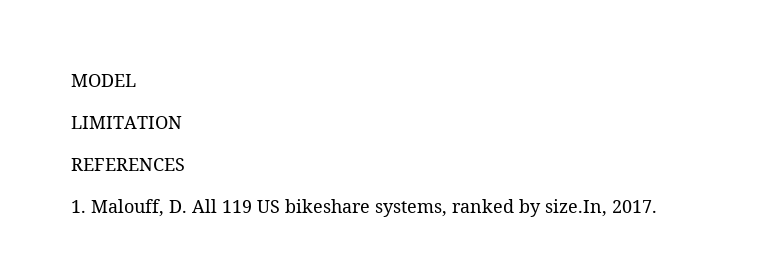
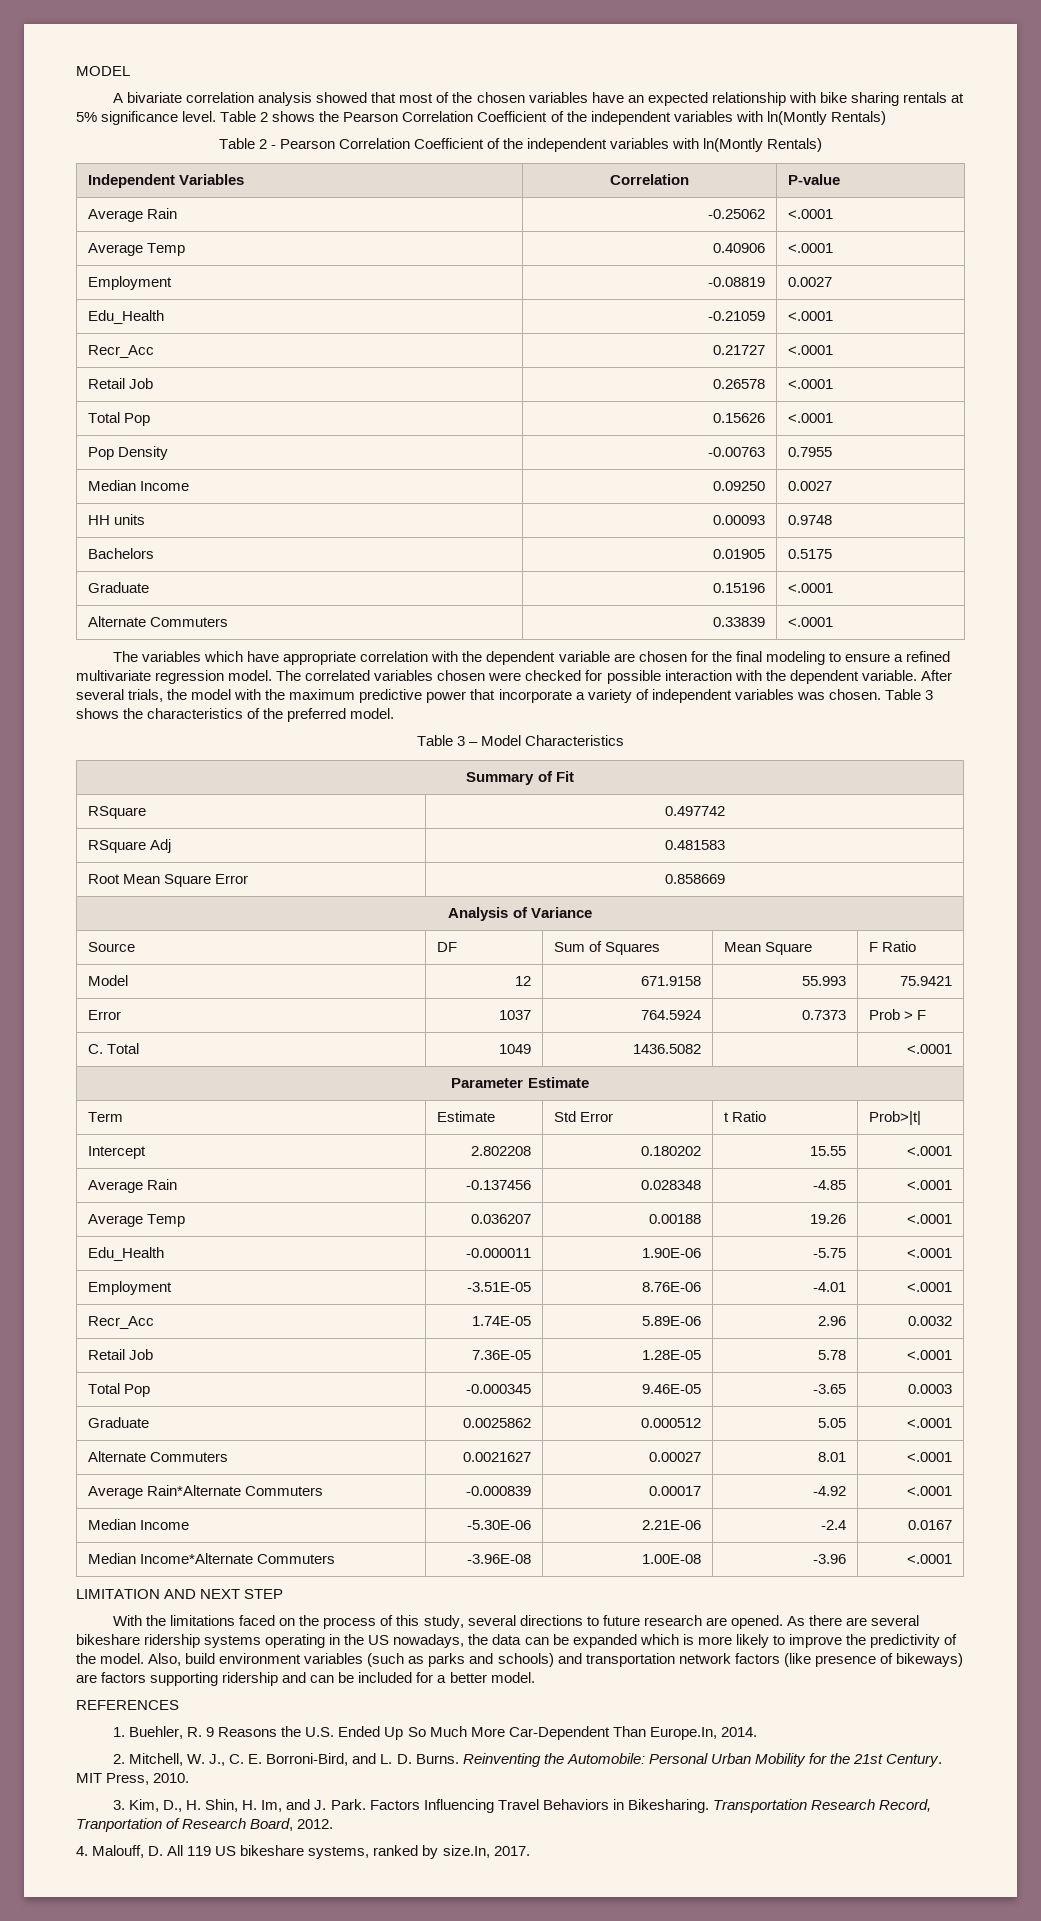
[71,116,182,129] [71,158,185,171] [71,200,86,213] LIMITATION // REFERENCES // 1. -> [113,92,964,106] [76,111,886,125] [218,138,823,152] [87,174,244,188] [610,174,689,185] [787,174,840,185] [87,208,177,222] [708,209,766,219] [787,209,833,219] [87,243,185,256] [713,243,766,253] [787,243,833,253] [87,276,172,290] [708,277,766,287] [787,277,832,287] [87,310,164,324] [708,311,766,321] [787,311,833,321] [87,345,154,358] [713,345,766,355] [787,345,833,355] [87,378,153,389] [713,379,766,389] [787,379,833,389] [87,412,150,426] [713,413,766,423] [787,413,833,423] [87,446,168,460] [708,447,766,457] [787,447,832,457] [87,480,189,491] [713,481,766,491] [787,481,832,491] [87,514,145,525] [713,515,766,525] [787,515,832,525] [87,548,154,559] [713,549,766,559] [787,549,832,559] [87,582,149,593] [713,583,766,593] [787,583,833,593] [87,616,228,627] [713,617,766,627] [787,617,833,627] [113,651,950,665] [76,670,952,684] [76,689,933,703] [76,708,395,722] [416,735,625,746] [466,771,574,785] [87,806,146,819] [664,806,725,816] [87,839,171,853] [664,840,725,850] [87,874,248,887] [664,874,725,884] [448,907,592,921] [87,942,135,952] [436,942,457,952] [553,941,660,955] [723,942,812,955] [868,941,916,952] [87,975,128,986] [515,976,532,986] [641,976,702,986] [802,976,847,986] [900,976,953,986] [87,1010,121,1020] [499,1010,532,1020] [641,1010,702,1020] [802,1010,847,1020] [868,1009,926,1020] [87,1043,139,1054] [499,1044,532,1054] [633,1044,702,1054] [907,1044,953,1054] [451,1077,589,1088] [87,1112,123,1122] [436,1111,495,1122] [553,1111,613,1122] [723,1111,766,1122] [868,1111,921,1125] [87,1146,146,1159] [471,1146,532,1156] [641,1146,702,1156] [810,1146,847,1156] [907,1146,953,1156] [87,1179,177,1193] [466,1180,532,1190] [641,1180,702,1190] [813,1180,847,1190] [907,1180,953,1190] [87,1214,185,1227] [471,1214,532,1224] [649,1214,702,1224] [810,1214,847,1224] [907,1214,953,1224] [87,1247,164,1261] [466,1248,532,1258] [642,1248,702,1258] [813,1248,847,1258] [907,1248,953,1258] [87,1281,172,1295] [467,1282,532,1292] [642,1282,702,1292] [813,1282,847,1292] [907,1282,953,1292] [87,1316,154,1329] [472,1316,532,1326] [642,1316,702,1326] [818,1316,847,1326] [908,1316,953,1326] [87,1349,153,1360] [472,1350,532,1360] [642,1350,702,1360] [818,1350,847,1360] [907,1350,953,1360] [87,1383,150,1397] [466,1384,532,1394] [642,1384,702,1394] [813,1384,847,1394] [908,1384,953,1394] [87,1417,149,1428] [463,1418,532,1428] [641,1418,702,1428] [818,1418,847,1428] [907,1418,953,1428] [87,1451,228,1462] [463,1452,532,1462] [649,1452,702,1462] [818,1452,847,1462] [907,1452,953,1462] [87,1485,323,1499] [466,1486,532,1496] [649,1486,702,1496] [813,1486,847,1496] [907,1486,953,1496] [87,1519,189,1530] [467,1520,532,1530] [642,1520,702,1530] [821,1520,847,1530] [908,1520,953,1530] [87,1553,335,1564] [467,1554,532,1564] [642,1554,702,1564] [813,1554,847,1564] [907,1554,953,1564] [76,1589,284,1599] [113,1615,920,1629] [76,1634,958,1648] [76,1653,963,1667] [76,1672,535,1686] [76,1700,179,1710] [113,1726,757,1740] [113,1753,943,1767] [76,1773,190,1785] [113,1799,931,1813] [76,1818,334,1832] [76,1846,88,1856] A bivariate correlation analysis showed that most of the chosen variables have an expected relationship with bike sharing rentals at 5% significance level. Table 2 shows the Pearson Correlation Coefficient of the independent variables with ln(Montly Rentals) // Table 2 - Pearson Correlation Coefficient of the independent variables with ln(Montly Rentals) // Independent Variables | Correlation | P-value // Average Rain | -0.25062 | <.0001 // Average Temp | 0.40906 | <.0001 // Employment | -0.08819 | 0.0027 // Edu_Health | -0.21059 | <.0001 // Recr_Acc | 0.21727 | <.0001 // Retail Job | 0.26578 | <.0001 // Total Pop | 0.15626 | <.0001 // Pop Density | -0.00763 | 0.7955 // Median Income | 0.09250 | 0.0027 // HH units | 0.00093 | 0.9748 // Bachelors | 0.01905 | 0.5175 // Graduate | 0.15196 | <.0001 // Alternate Commuters | 0.33839 | <.0001 // The variables which have appropriate correlation with the dependent variable are chosen for the final modeling to ensure a refined multivariate regression model. The correlated variables chosen were checked for possible interaction with the dependent variable. After several trials, the model with the maximum predictive power that incorporate a variety of independent variables was chosen. Table 3 shows the characteristics of the preferred model. // Table 3 – Model Characteristics // Summary of Fit // RSquare | 0.497742 // RSquare Adj | 0.481583 // Root Mean Square Error | 0.858669 // Analysis of Variance // Source | DF | Sum of Squares | Mean Square | F Ratio // Model | 12 | 671.9158 | 55.993 | 75.9421 // Error | 1037 | 764.5924 | 0.7373 | Prob > F // C. Total | 1049 | 1436.5082 | | <.0001 // Parameter Estimate // Term | Estimate | Std Error | t Ratio | Prob>|t| // Intercept | 2.802208 | 0.180202 | 15.55 | <.0001 // Average Rain | -0.137456 | 0.028348 | -4.85 | <.0001 // Average Temp | 0.036207 | 0.00188 | 19.26 | <.0001 // Edu_Health | -0.000011 | 1.90E-06 | -5.75 | <.0001 // Employment | -3.51E-05 | 8.76E-06 | -4.01 | <.0001 // Recr_Acc | 1.74E-05 | 5.89E-06 | 2.96 | 0.0032 // Retail Job | 7.36E-05 | 1.28E-05 | 5.78 | <.0001 // Total Pop | -0.000345 | 9.46E-05 | -3.65 | 0.0003 // Graduate | 0.0025862 | 0.000512 | 5.05 | <.0001 // Alternate Commuters | 0.0021627 | 0.00027 | 8.01 | <.0001 // Average Rain*Alternate Commuters | -0.000839 | 0.00017 | -4.92 | <.0001 // Median Income | -5.30E-06 | 2.21E-06 | -2.4 | 0.0167 // Median Income*Alternate Commuters | -3.96E-08 | 1.00E-08 | -3.96 | <.0001 // LIMITATION AND NEXT STEP // With the limitations faced on the process of this study, several directions to future research are opened. As there are several bikeshare ridership systems operating in the US nowadays, the data can be expanded which is more likely to improve the predictivity of the model. Also, build environment variables (such as parks and schools) and transportation network factors (like presence of bikeways) are factors supporting ridership and can be included for a better model. // REFERENCES // 1. Buehler, R. 9 Reasons the U.S. Ended Up So Much More Car-Dependent Than Europe.In, 2014. // 2. Mitchell, W. J., C. E. Borroni-Bird, and L. D. Burns. Reinventing the Automobile: Personal Urban Mobility for the 21st Century. MIT Press, 2010. // 3. Kim, D., H. Shin, H. Im, and J. Park. Factors Influencing Travel Behaviors in Bikesharing. Transportation Research Record, Tranportation of Research Board, 2012. // 4.

